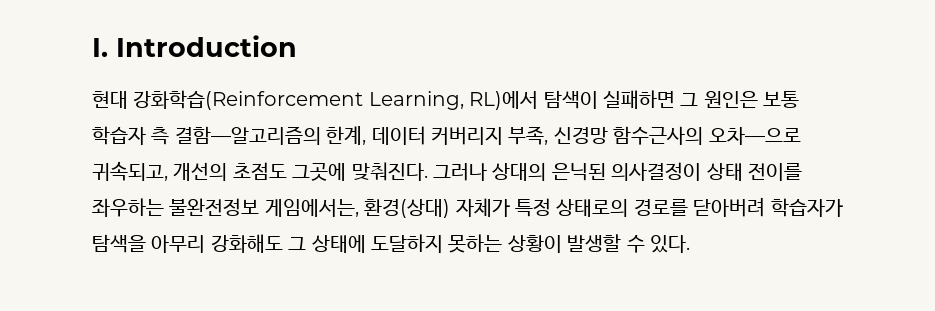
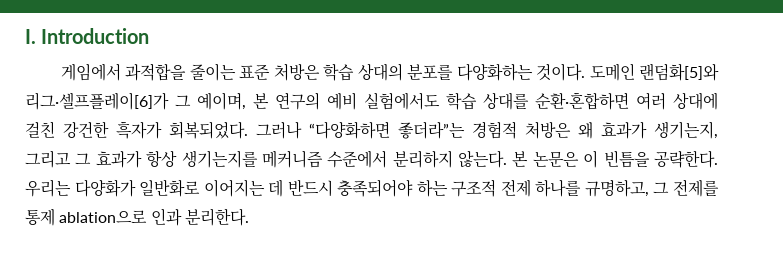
[92,90,800,110] [92,126,801,145] [92,161,802,181] [92,197,843,218] [92,234,690,253] 현대 강화학습(Reinforcement Learning, RL)에서 탐색이 실패하면 그 원인은 보통 학습자 측 결함—알고리즘의 한계, 데이터 커버리지 부족, 신경망 함수근사의 오차—으로 귀속되고, 개선의 초점도 그곳에 맞춰진다. 그러나 상대의 은닉된 의사결정이 상태 전이를 좌우하는 불완전정보 게임에서는, 환경(상대) 자체가 특정 상태로의 경로를 닫아버려 학습자가 탐색을 아무리 강화해도 그 상태에 도달하지 못하는 상황이 발생할 수 있다. -> [60,63,719,81] [25,92,718,110] [25,121,718,139] [25,150,718,168] [25,179,720,197] [25,208,249,226] 게임에서 과적합을 줄이는 표준 처방은 학습 상대의 분포를 다양화하는 것이다. 도메인 랜덤화[5]와 리그·셀프플레이[6]가 그 예이며, 본 연구의 예비 실험에서도 학습 상대를 순환·혼합하면 여러 상대에 걸친 강건한 흑자가 회복되었다. 그러나 “다양화하면 좋더라”는 경험적 처방은 왜 효과가 생기는지, 그리고 그 효과가 항상 생기는지를 메커니즘 수준에서 분리하지 않는다. 본 논문은 이 빈틈을 공략한다. 우리는 다양화가 일반화로 이어지는 데 반드시 충족되어야 하는 구조적 전제 하나를 규명하고, 그 전제를 통제 ablation으로 인과 분리한다.

